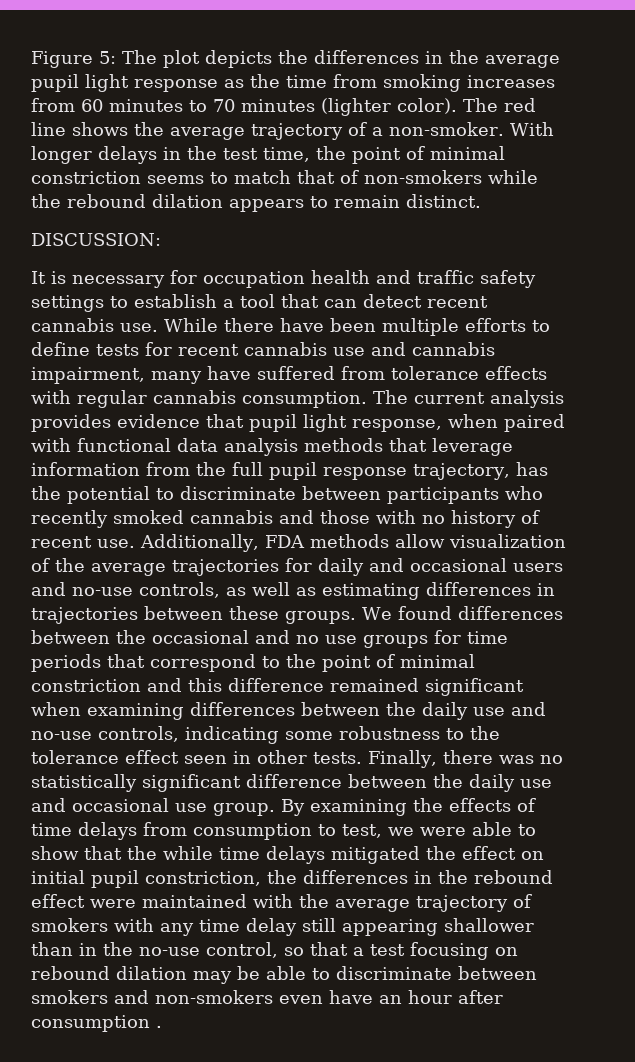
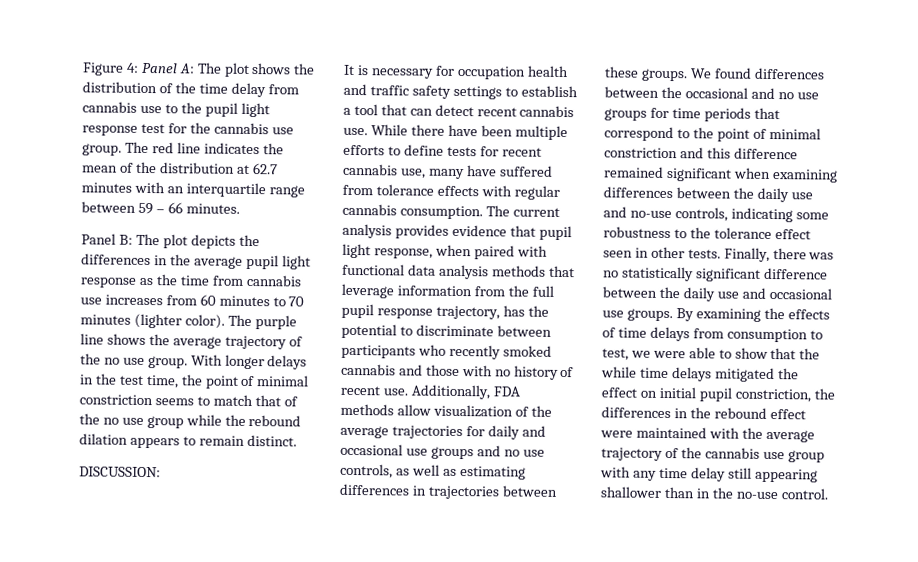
[99,51,116,64] 5: -> [125,62,316,77] [82,81,299,98] [82,101,270,118] [82,122,294,136] [82,141,284,156] [82,161,278,175] [81,181,305,198] [81,201,240,215] [81,233,133,245] 4: Panel A: The plot shows the distribution of the time delay from cannabis use to the pupil light response test for the cannabis use group. The red line indicates the mean of the distribution at 62.7 minutes with an interquartile range between 59 – 66 minutes. // Panel B:
[383,74,461,92] smoking -> [245,274,302,287] [80,297,102,305] cannabis use
[504,98,536,112] red -> [254,315,297,330] purple
[372,122,504,136] a non-smoker. -> [80,353,188,369] the no use group.
[364,170,482,184] non-smokers -> [79,413,184,429] the no use group
[333,342,495,356] [31,367,145,384] use and cannabis impairment, -> [399,168,426,179] use,
[513,563,563,572] [31,582,133,596] users and no-use -> [405,445,545,460] use groups and no use
[213,803,275,816] group. -> [626,308,673,322] groups.
[31,918,108,932] smokers -> [680,447,825,463] the cannabis use group
[206,942,518,960] [31,966,537,984] [31,990,503,1004] [31,1015,162,1032] control, so that a test focusing on rebound dilation may be able to discriminate between smokers and non-smokers even have an hour after consumption . -> [780,488,829,500] control.

